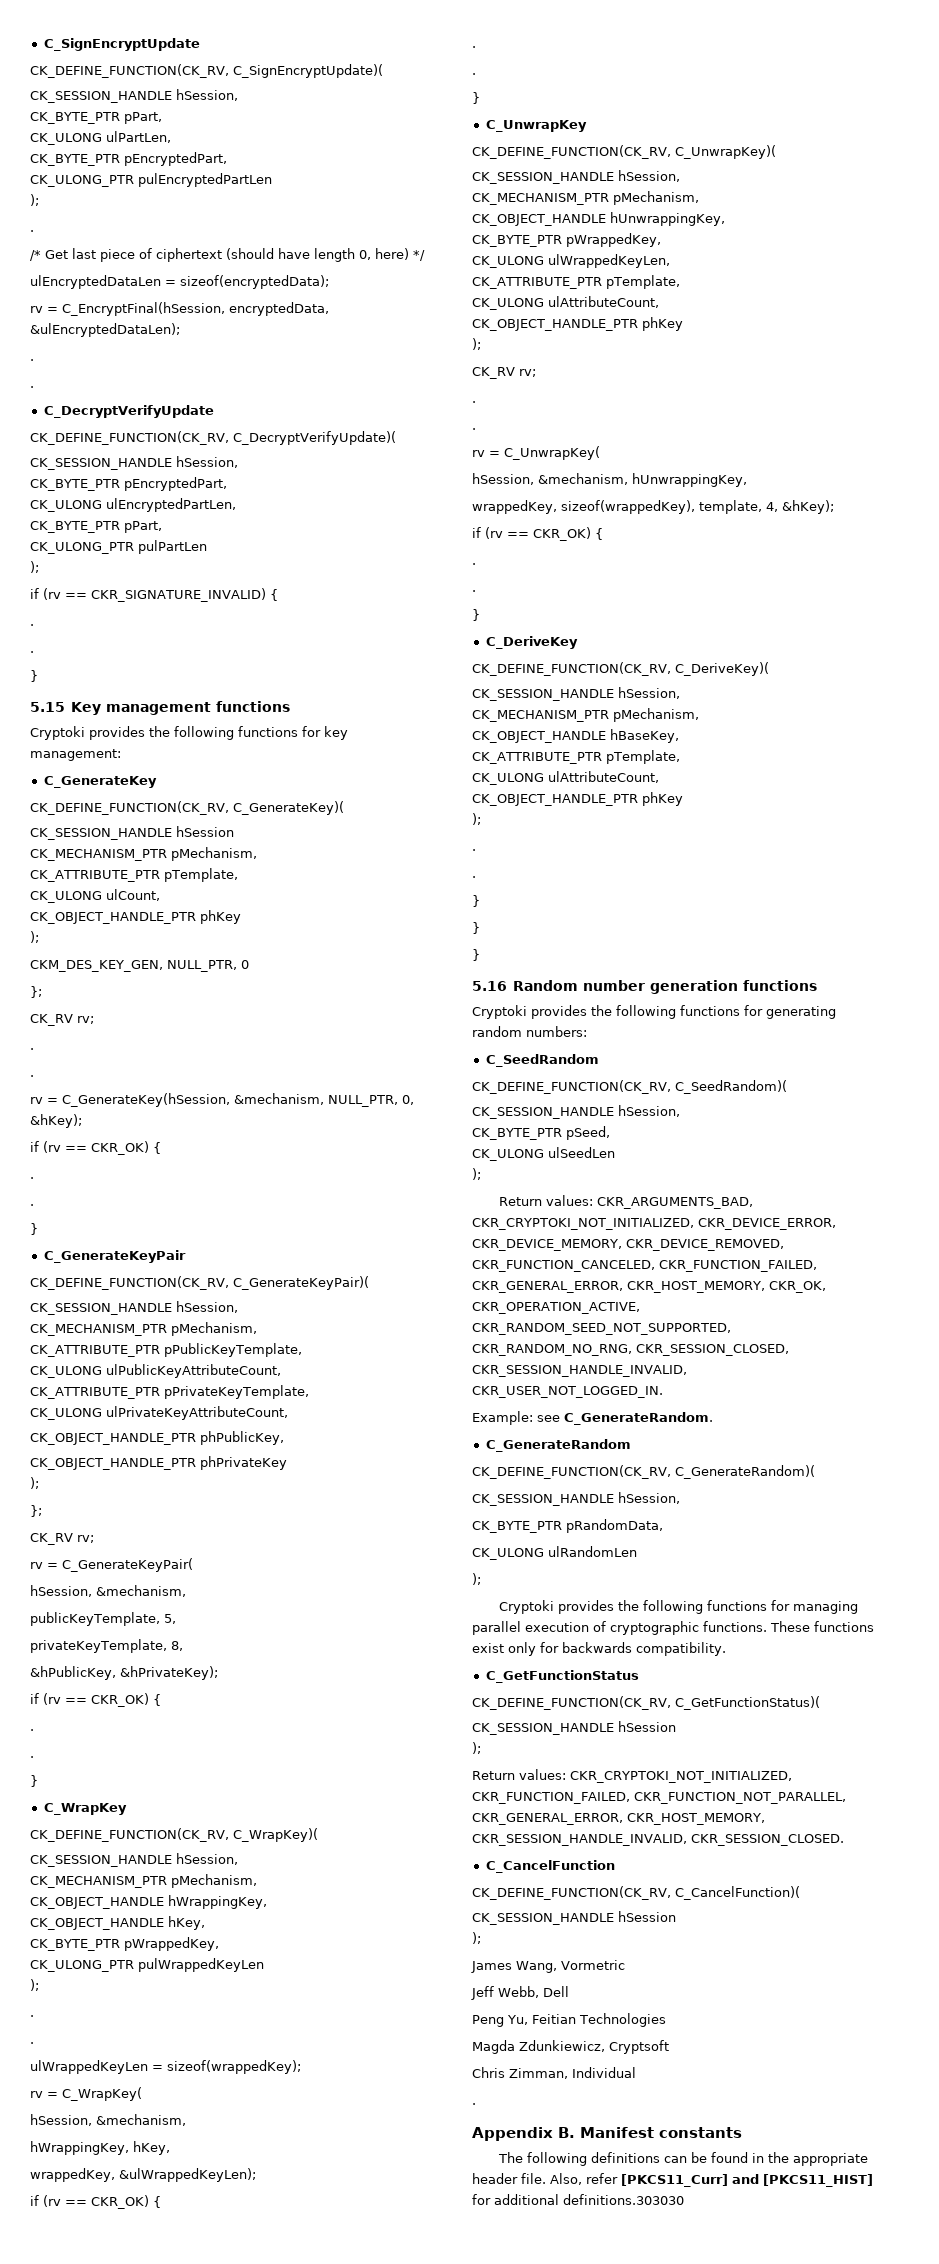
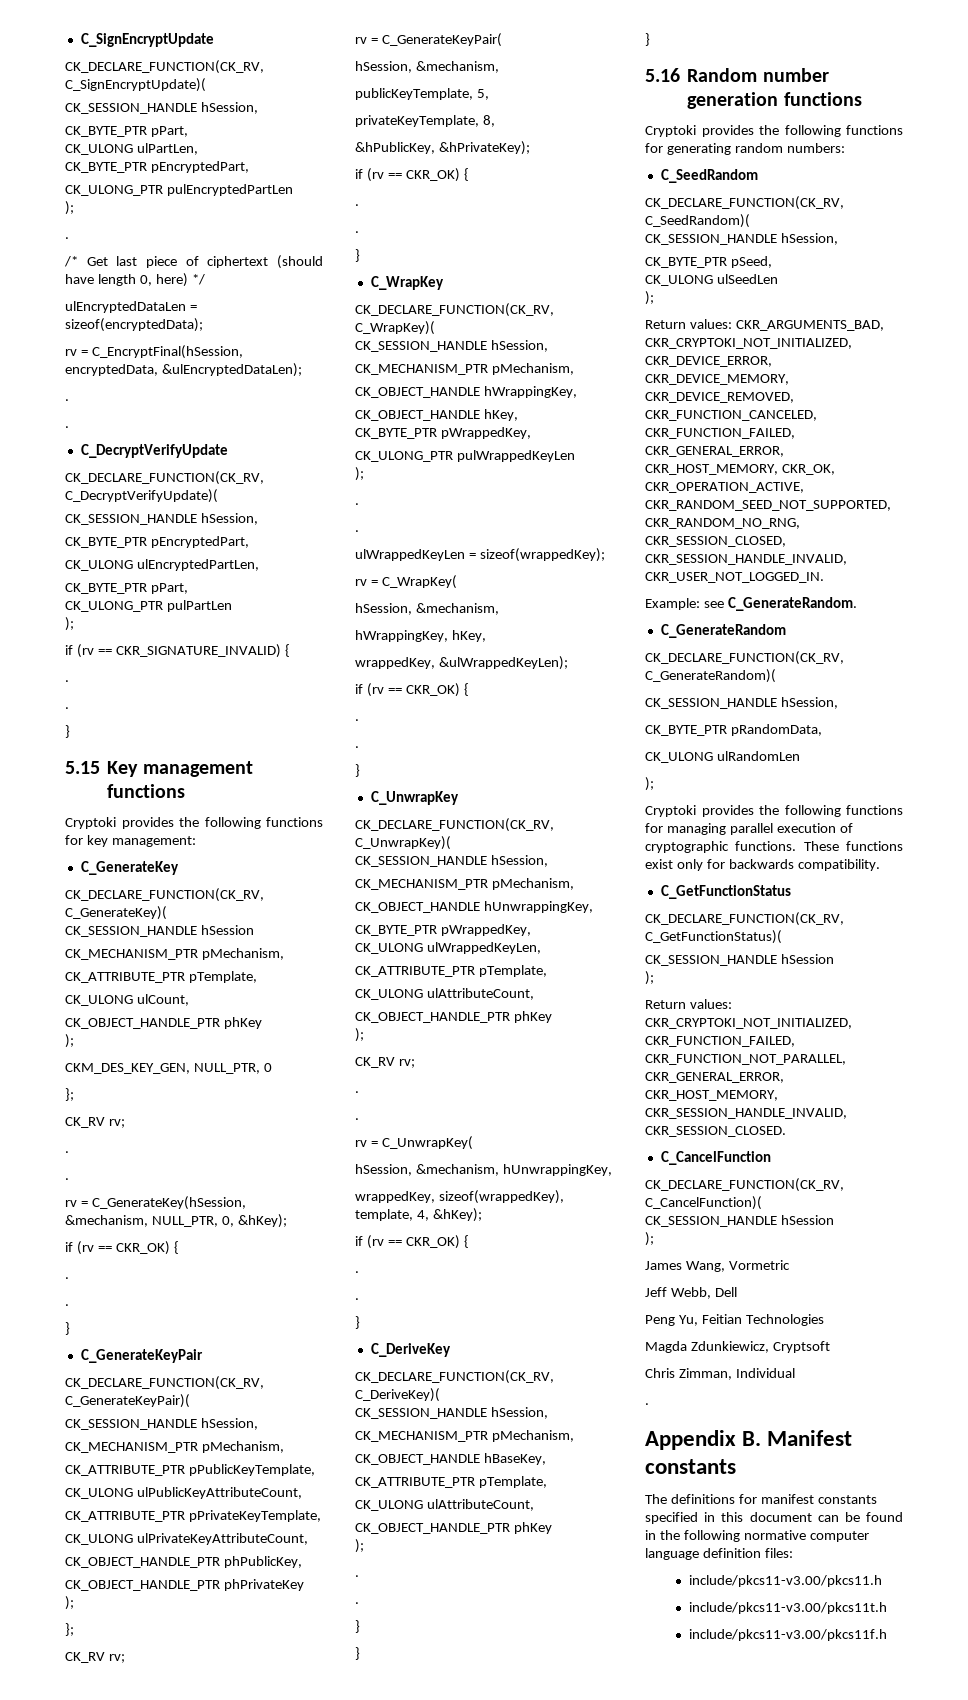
[30,64,229,78] CK_DEFINE_FUNCTION(CK_RV, -> [65,60,264,74] CK_DECLARE_FUNCTION(CK_RV,
[30,431,229,445] CK_DEFINE_FUNCTION(CK_RV, -> [65,471,264,485] CK_DECLARE_FUNCTION(CK_RV,
[30,801,229,815] CK_DEFINE_FUNCTION(CK_RV, -> [65,888,264,902] CK_DECLARE_FUNCTION(CK_RV,
[30,1276,229,1290] CK_DEFINE_FUNCTION(CK_RV, -> [65,1376,264,1390] CK_DECLARE_FUNCTION(CK_RV,
[30,1828,229,1842] CK_DEFINE_FUNCTION(CK_RV, -> [355,303,554,317] CK_DECLARE_FUNCTION(CK_RV,
[472,145,671,159] CK_DEFINE_FUNCTION(CK_RV, -> [355,818,554,832] CK_DECLARE_FUNCTION(CK_RV,
[472,662,671,676] CK_DEFINE_FUNCTION(CK_RV, -> [355,1370,554,1384] CK_DECLARE_FUNCTION(CK_RV,
[472,1080,671,1094] CK_DEFINE_FUNCTION(CK_RV, -> [645,196,844,210] CK_DECLARE_FUNCTION(CK_RV,
[472,1465,671,1479] CK_DEFINE_FUNCTION(CK_RV, -> [645,651,844,665] CK_DECLARE_FUNCTION(CK_RV,
[472,1696,671,1710] CK_DEFINE_FUNCTION(CK_RV, -> [645,912,844,926] CK_DECLARE_FUNCTION(CK_RV,
[472,1886,671,1900] CK_DEFINE_FUNCTION(CK_RV, -> [645,1178,844,1192] CK_DECLARE_FUNCTION(CK_RV,
[526,2152,660,2166] following definitions -> [670,1494,877,1504] [645,1512,812,1524] definitions for manifest constants specified in this document
[792,2153,868,2166] [472,2173,873,2187] [472,2194,684,2205] appropriate header file. Also, refer [PKCS11_Curr] and [PKCS11_HIST] for additional definitions.303030 -> [683,1530,869,1542] [645,1548,793,1560] [688,1575,882,1587] [688,1602,887,1614] [688,1629,887,1641] following normative computer language definition files: // include/pkcs11-v3.00/pkcs11.h // include/pkcs11-v3.00/pkcs11t.h // include/pkcs11-v3.00/pkcs11f.h

